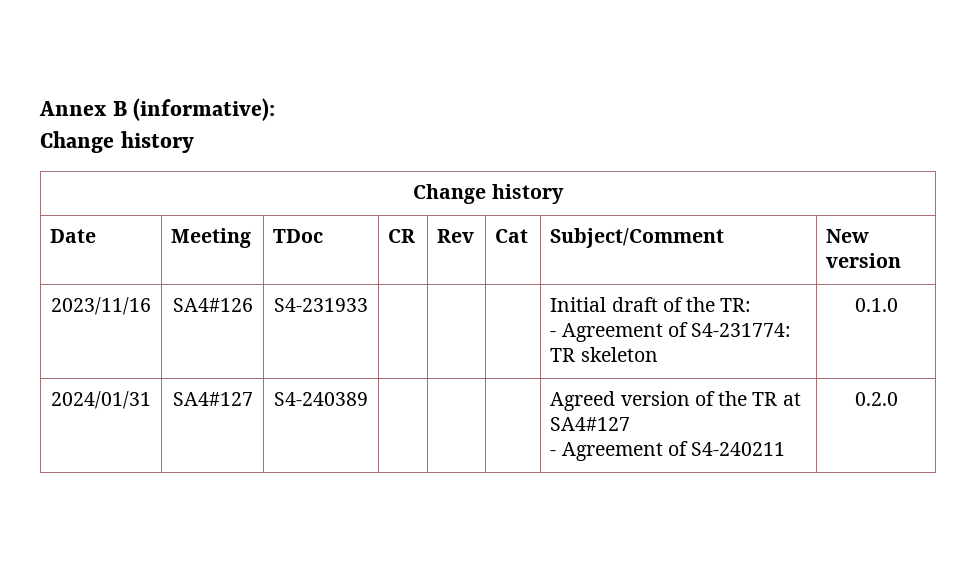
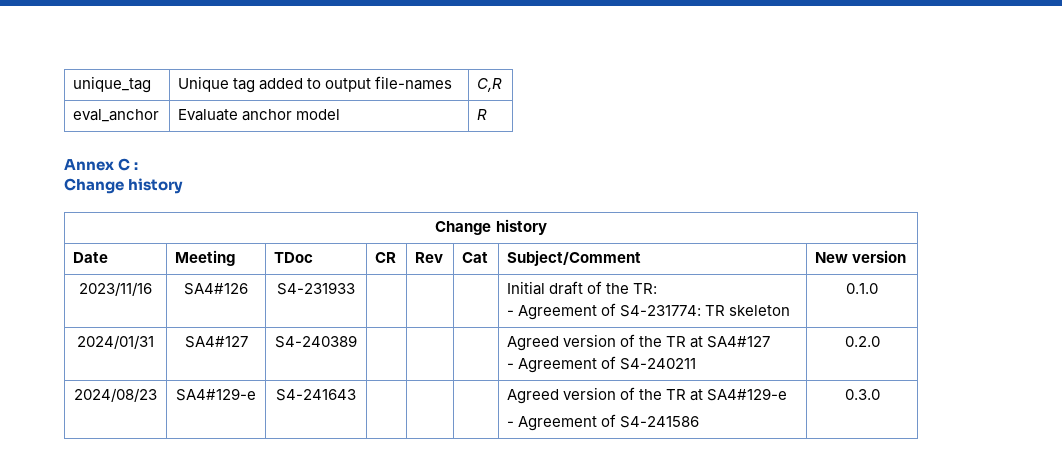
[39,98,276,121] Annex B (informative): -> [73,76,152,93] [178,76,453,93] [477,78,503,92] [73,109,160,122] [178,109,341,121] [477,109,488,120] [64,158,139,171] unique_tag | Unique tag added to output file-names | C,R // eval_anchor | Evaluate anchor model | R // Annex C :
(898, 399) none -> [74,388,157,402] [176,388,256,401] [276,389,356,401] [507,387,788,404] [507,414,700,431] [844,389,880,400] // 2024/08/23 | SA4#129-e | S4-241643 | | | | Agreed version of the TR at SA4#129-e // - Agreement of S4-241586 | 0.3.0

